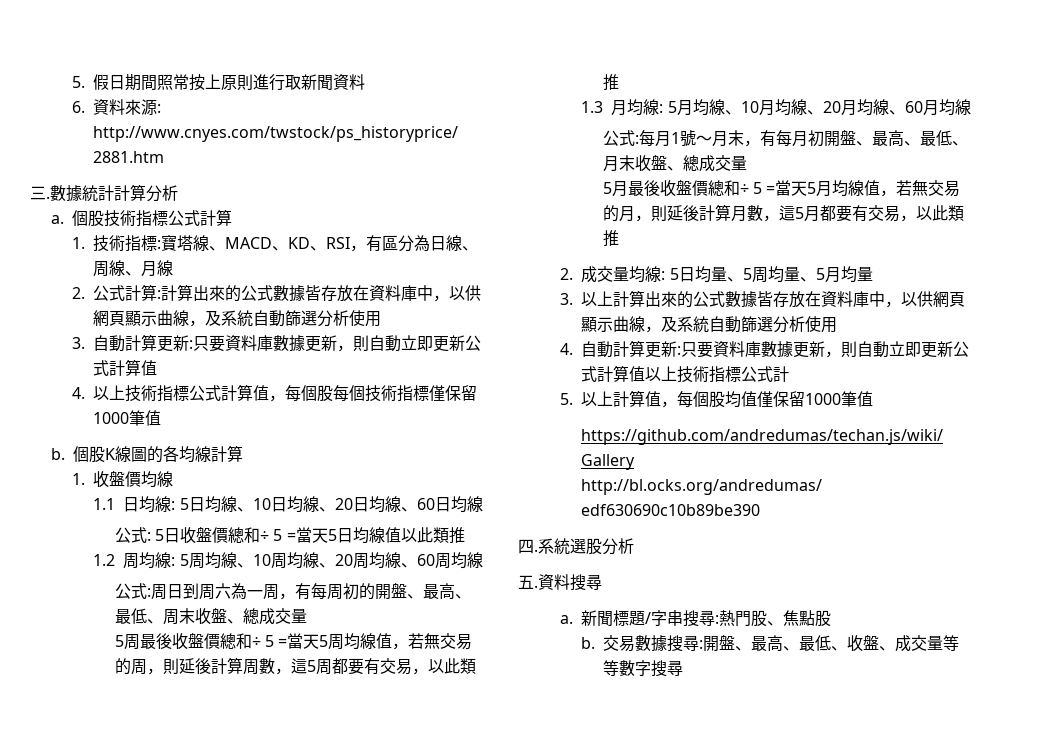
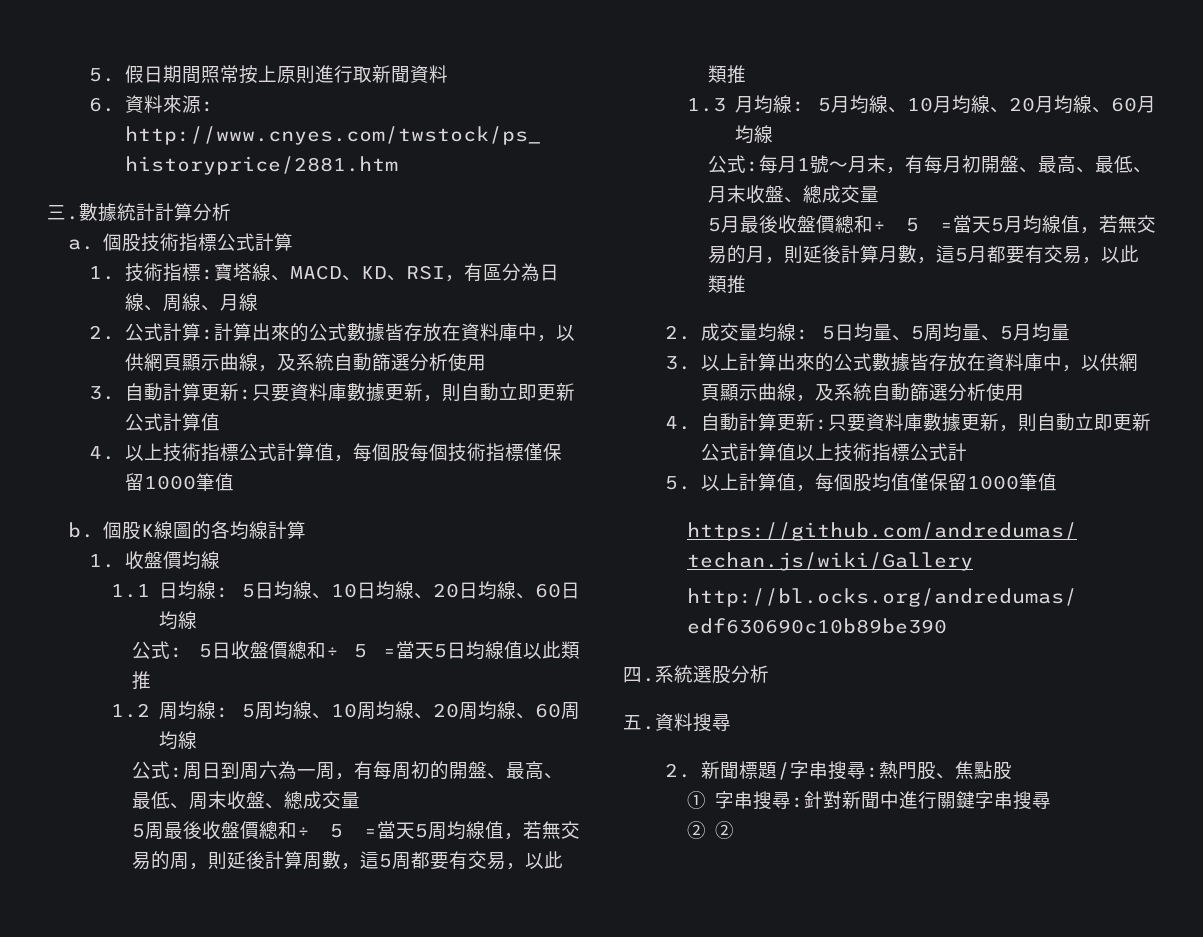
[560,615,574,624] a. -> [665,763,692,778] 2.
[581,635,960,652] [603,660,684,677] b.交易數據搜尋:開盤、最高、最低、收盤、成交量等等數字搜尋 -> [686,791,1051,810] [686,821,734,839] ①字串搜尋:針對新聞中進行關鍵字串搜尋 // ② ②

